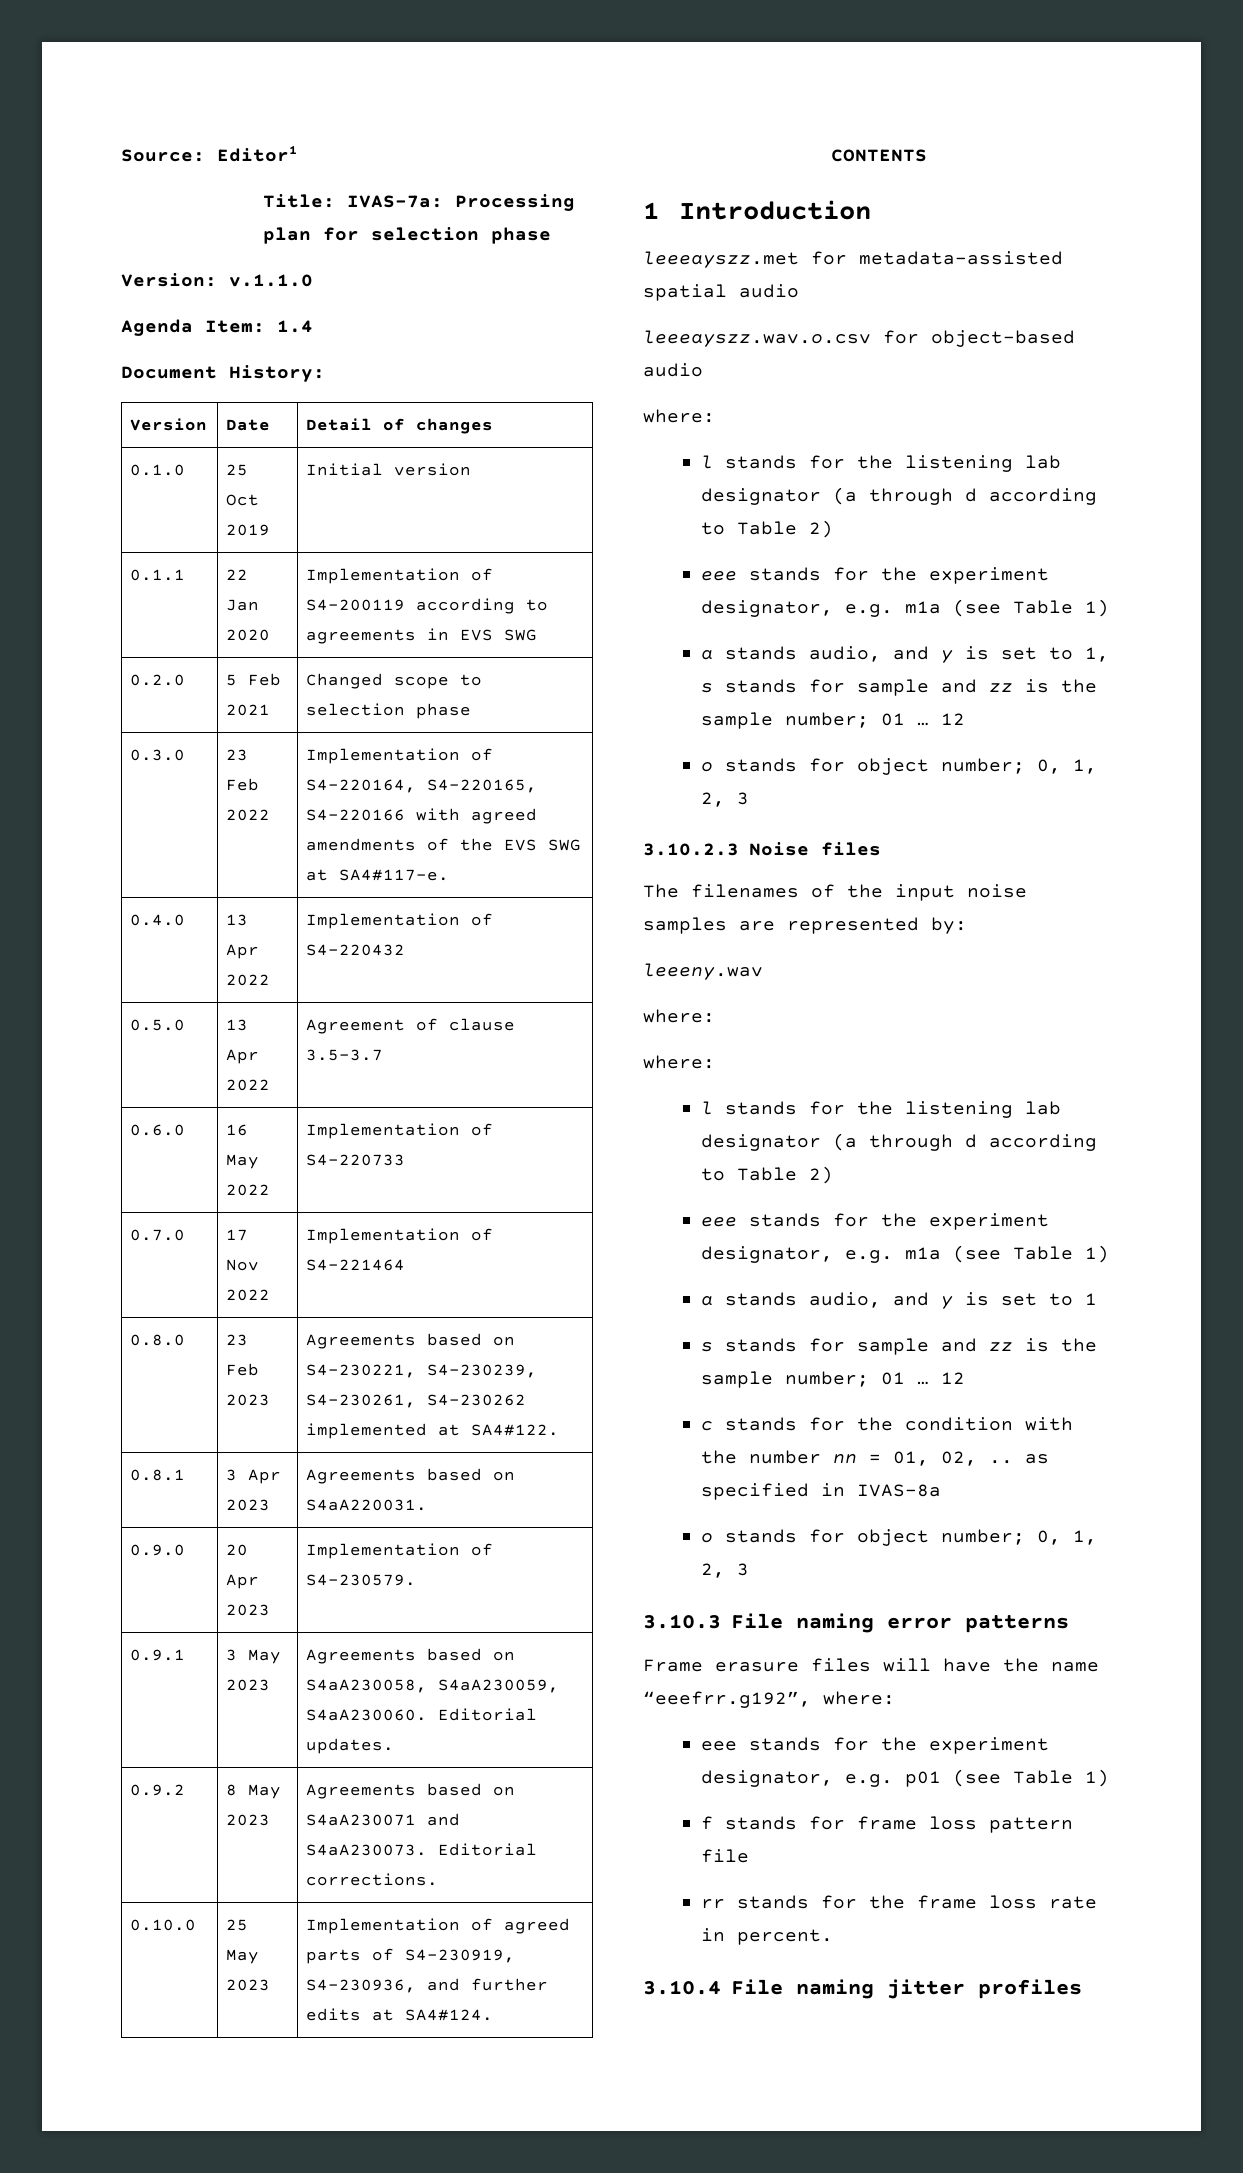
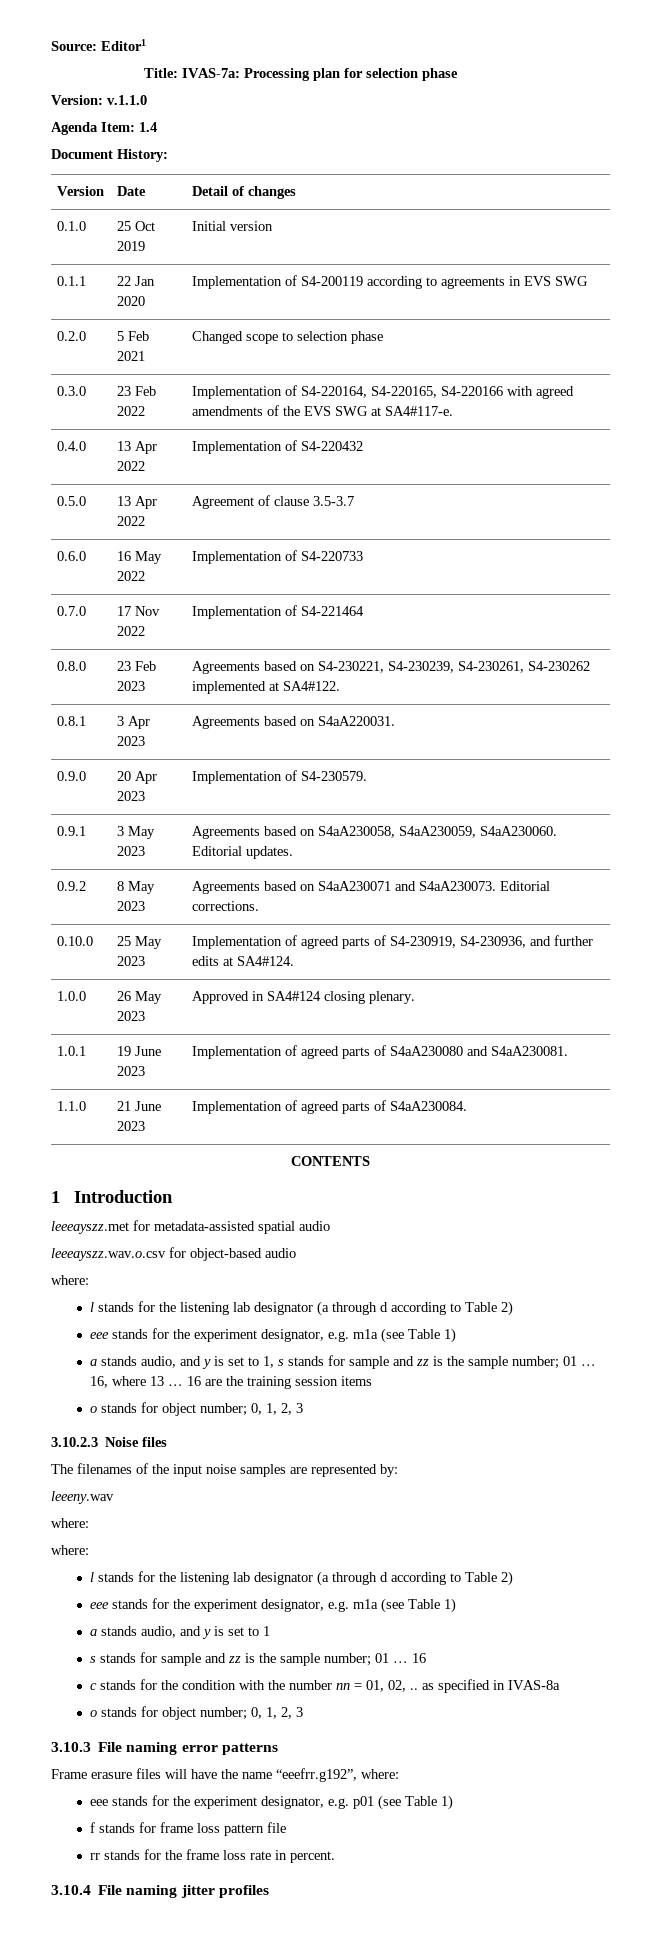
(494, 2015) none -> [57,991,87,1001] [117,991,163,1004] [117,1011,146,1021] [192,991,416,1004] [57,1046,87,1056] [117,1046,162,1056] [117,1066,146,1076] [192,1045,569,1059] [57,1101,87,1111] [117,1101,162,1111] [117,1121,146,1131] [192,1100,468,1114] // 1.0.0 | 26 May 2023 | Approved in SA4#124 closing plenary. // 1.0.1 | 19 June 2023 | Implementation of agreed parts of S4aA230080 and S4aA230081. // 1.1.0 | 21 June 2023 | Implementation of agreed parts of S4aA230084.
[940,713,965,725] 12 -> [90,1376,373,1389] 16, where 13 … 16 are the training session items
[940,1372,965,1384] 12 -> [412,1653,427,1663] 16

